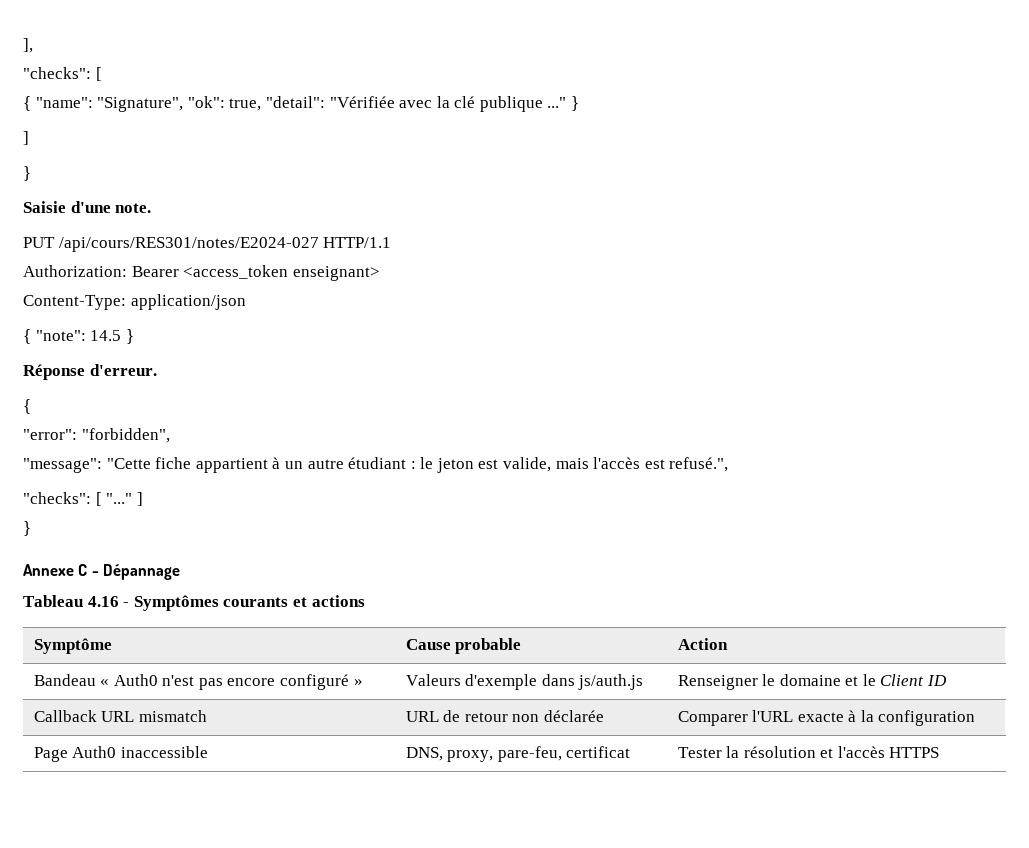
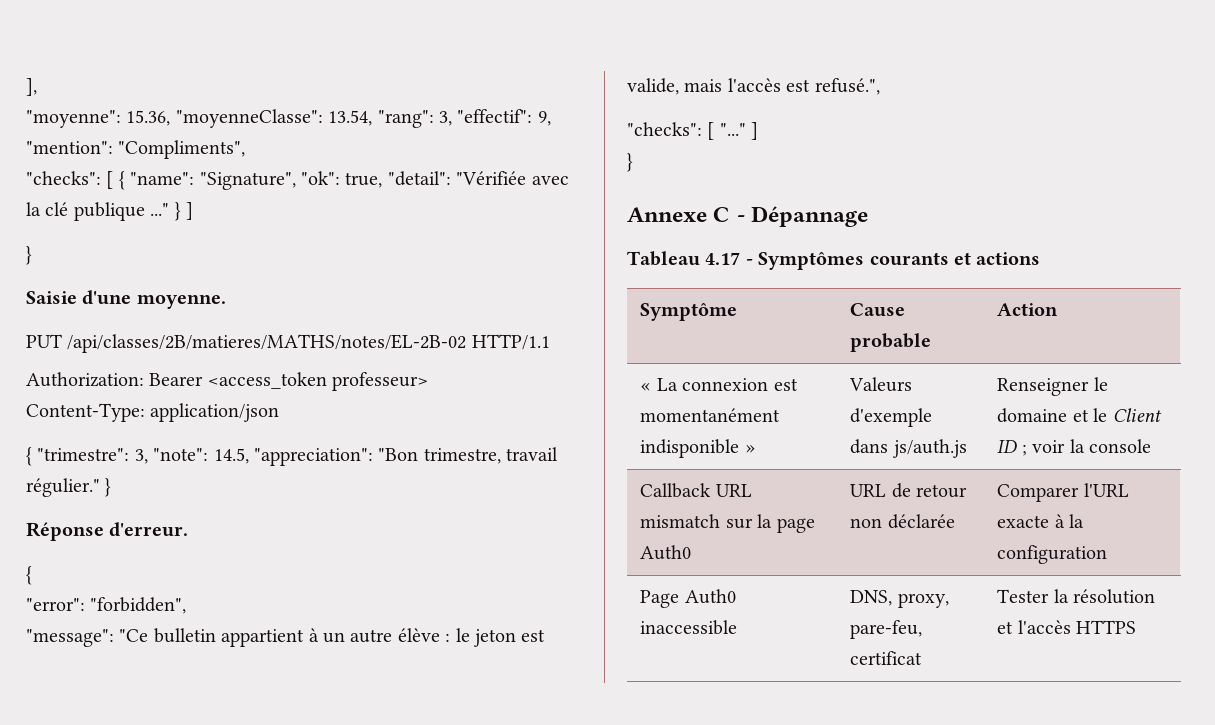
[23,67,102,81] // "checks": [ // -> [26,109,551,128] [26,140,246,159] [26,171,114,189] // "moyenne": 15.36, "moyenneClasse": 13.54, "rang": 3, "effectif": 9, "mention": "Compliments", // "checks": [
(580, 103) // -> (181, 211) none
[115,203,152,213] note. -> [136,294,226,309] moyenne.
[58,237,319,252] /api/cours/RES301/notes/E2024-027 -> [67,334,467,353] /api/classes/2B/matieres/MATHS/notes/EL-2B-02
[292,266,380,281] enseignant> -> [332,372,429,391] professeur>
[35,330,122,341] "note": 14.5 -> [37,447,559,466] [26,478,100,497] "trimestre": 3, "note": 14.5, "appreciation": "Bon trimestre, travail régulier."
[106,457,192,469] "Cette fiche -> [119,628,216,643] "Ce bulletin
[348,457,407,469] étudiant -> [397,628,440,642] élève
[87,596,119,607] 4.16 -> [705,252,741,265] 4.17
[33,674,350,690] Bandeau « Auth0 n'est pas encore configuré -> [640,378,798,391] [640,408,781,422] [640,439,740,458] « La connexion est momentanément indisponible
(948, 680) none -> [1021,439,1151,456] ; voir la console
(207, 716) none -> [725,514,815,533] [640,545,692,560] sur la page Auth0

